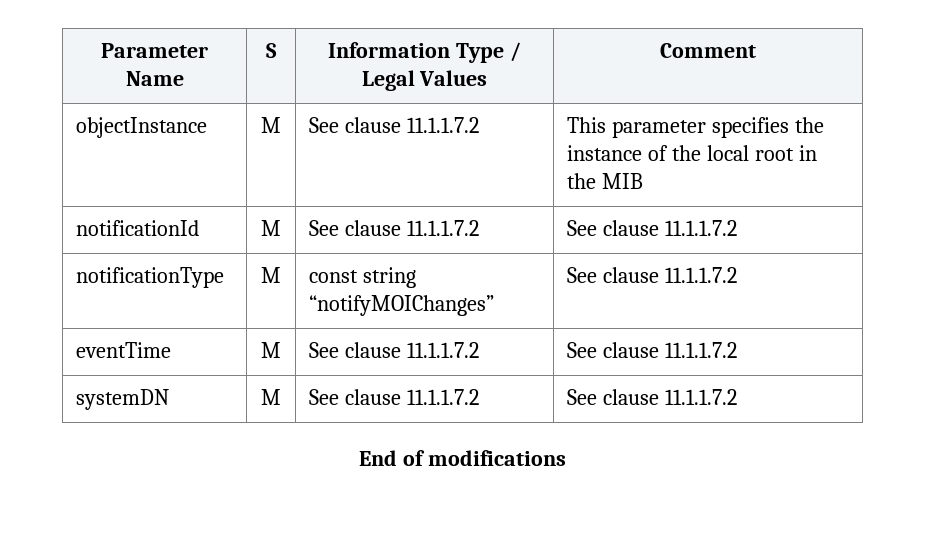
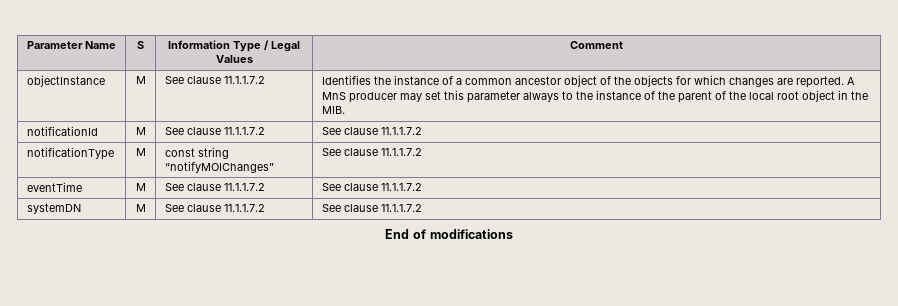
[567,117,790,138] This parameter specifies -> [321,75,855,88] [321,90,573,103] Identifies the instance of a common ancestor object of the objects for which changes are reported. A MnS producer may set this parameter always to
(702, 153) none -> [677,91,746,103] parent of the
(794, 154) none -> [801,90,835,102] object
[602,173,644,189] MIB -> [321,106,345,114] MIB.

